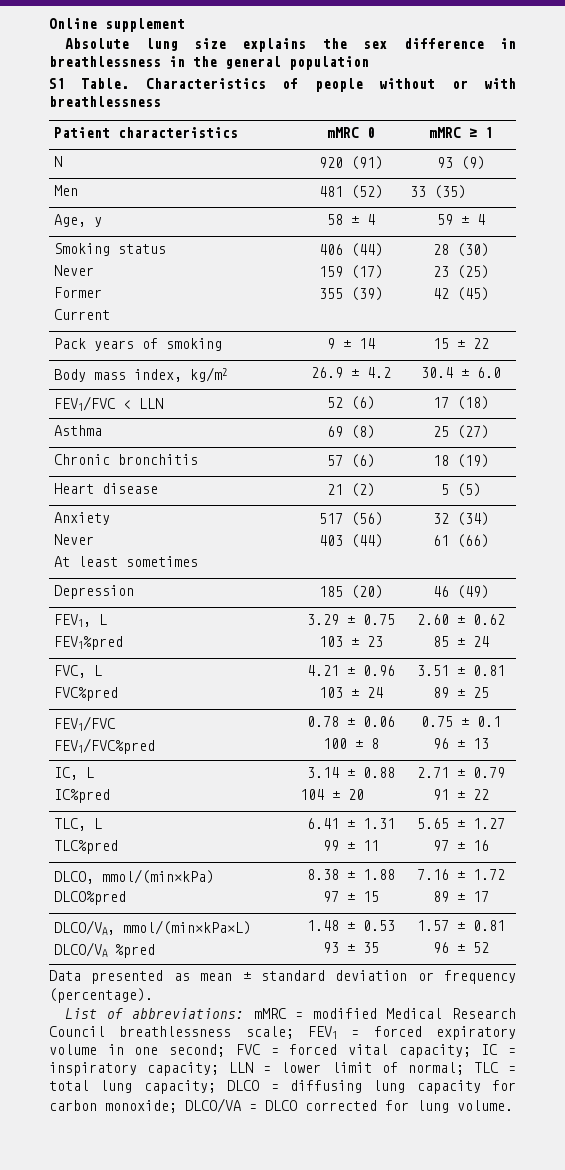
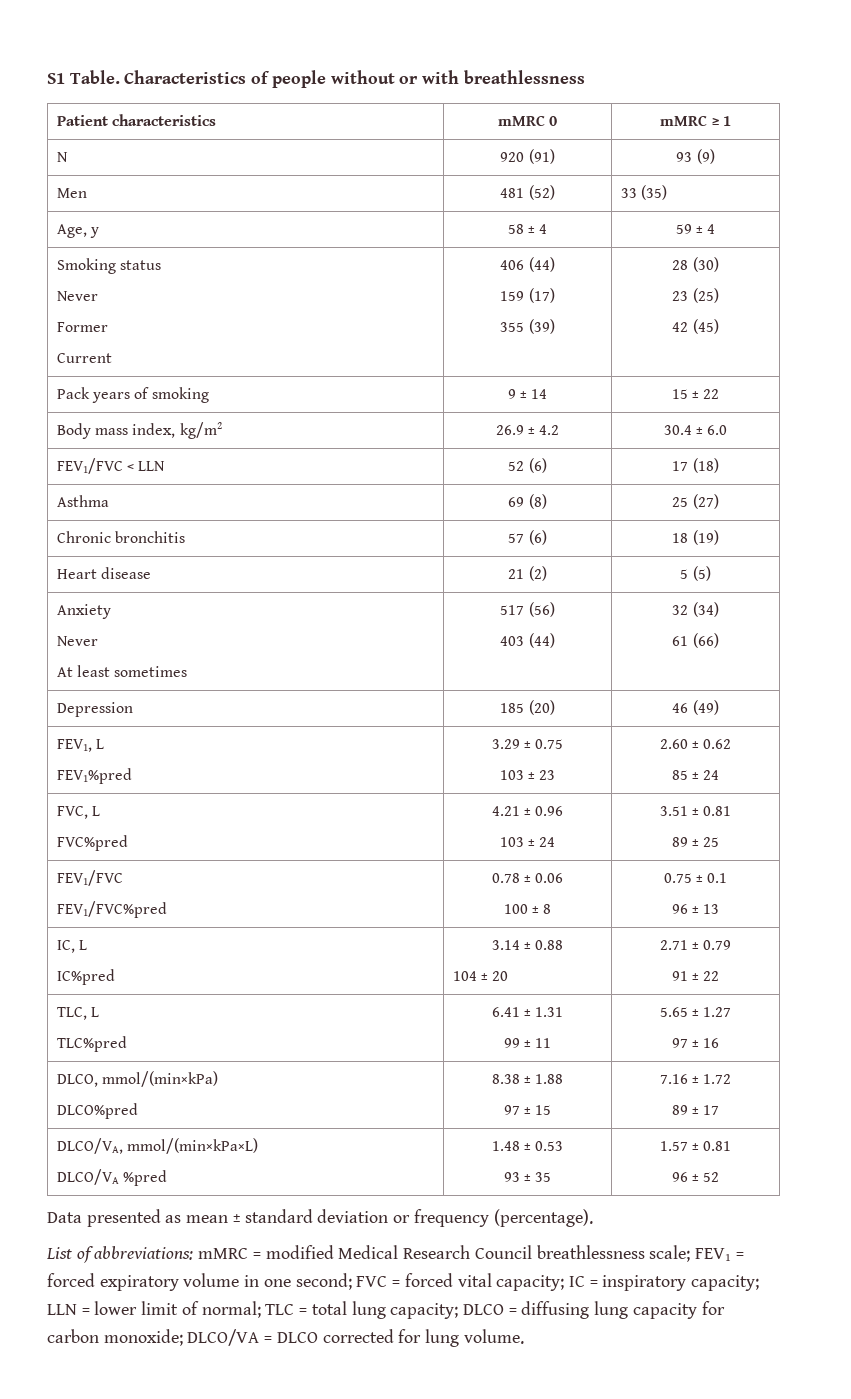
[49,18,185,32] [65,38,517,52] [49,56,369,70] Online supplement // Absolute lung size explains the sex difference in breathlessness in the general population // -> (47, 78) none

